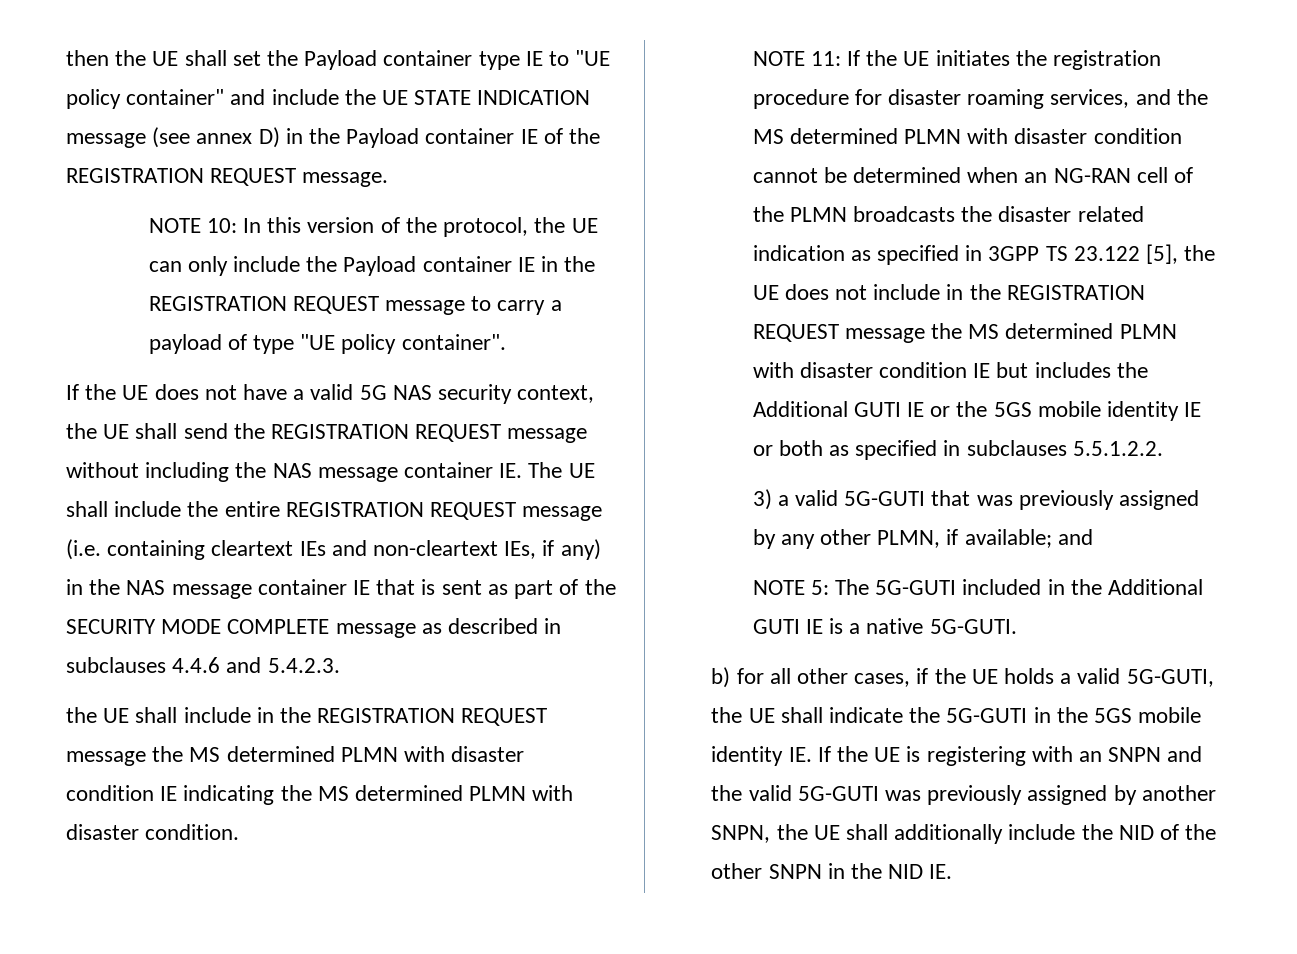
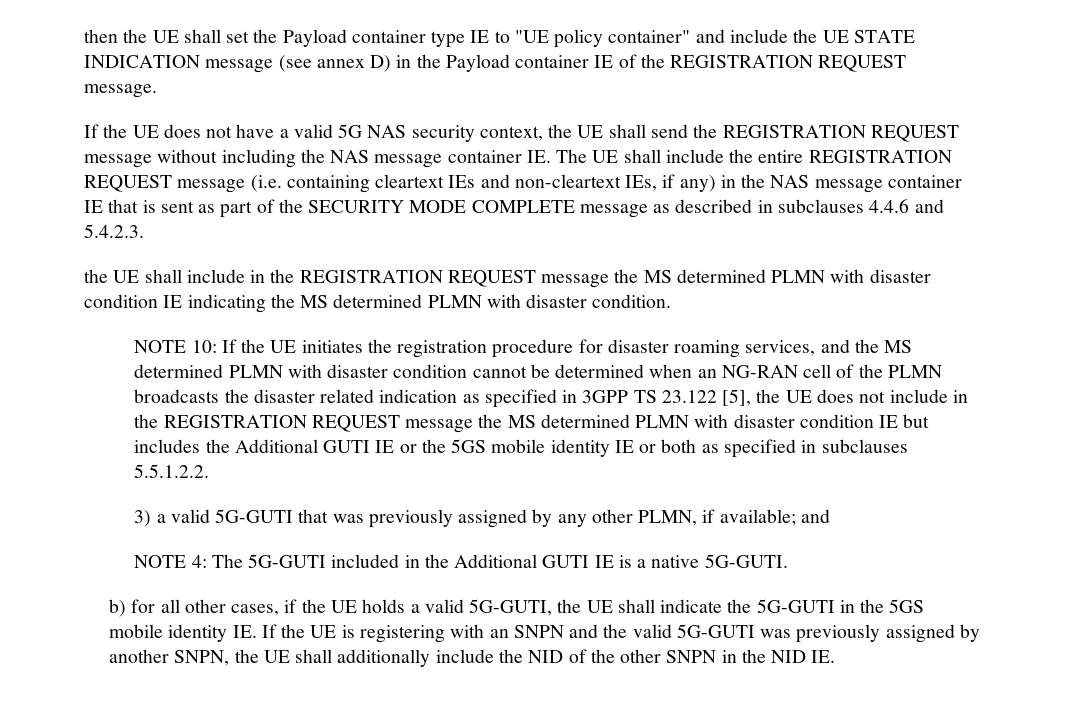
[148,217,598,237] [148,256,596,276] [148,296,562,315] [148,334,506,354] // NOTE 10: In this version of the protocol, the UE can only include the Payload container IE in the REGISTRATION REQUEST message to carry a payload of type "UE policy container". -> (157, 91) none
[810,51,841,66] 11: -> [191,340,217,353] 10:
[810,580,829,595] 5: -> [191,555,207,568] 4:

